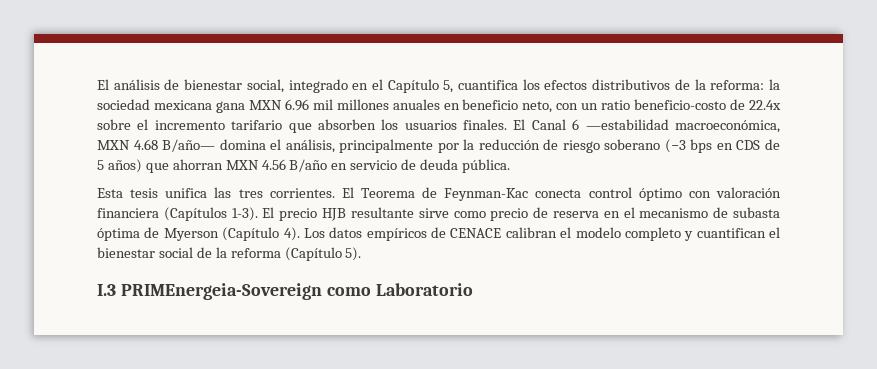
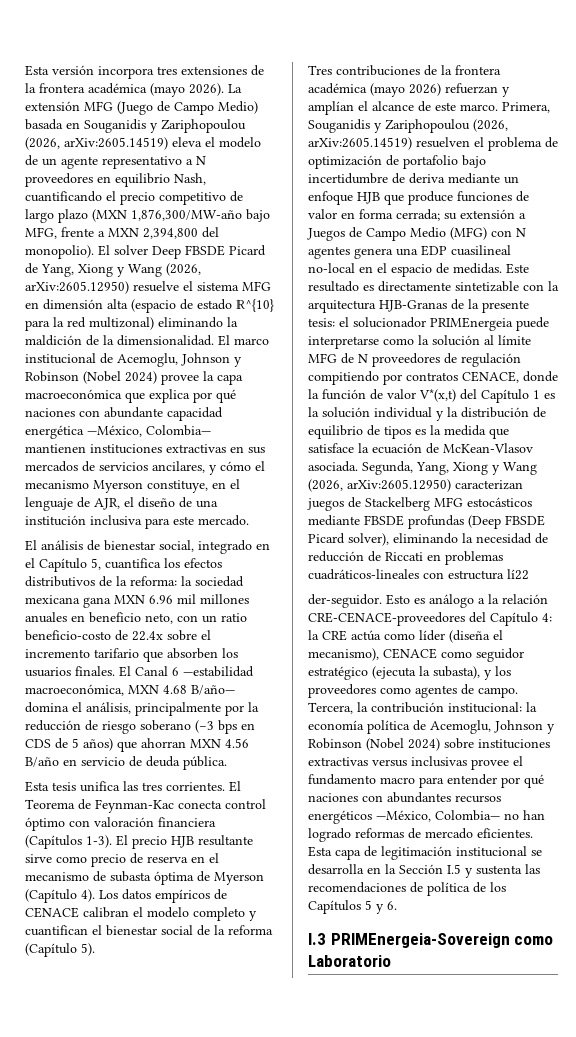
(97, 84) none -> [25,65,264,79] [25,83,242,97] [25,101,258,115] [25,119,246,133] [25,137,261,150] [25,155,206,169] [25,173,206,187] [25,191,243,205] [25,209,270,223] [25,227,219,239] [25,245,266,259] [25,263,201,277] [25,281,271,294] [25,299,274,313] [25,317,238,331] [25,335,269,346] [25,353,242,367] [25,371,243,385] [25,389,236,403] [25,407,223,421] [25,425,211,439] [25,444,265,454] [25,461,265,475] [25,479,240,493] [25,497,218,511] [25,515,249,529] Esta versión incorpora tres extensiones de la frontera académica (mayo 2026). La extensión MFG (Juego de Campo Medio) basada en Souganidis y Zariphopoulou (2026, arXiv:2605.14519) eleva el modelo de un agente representativo a N proveedores en equilibrio Nash, cuantificando el precio competitivo de largo plazo (MXN 1,876,300/MW-año bajo MFG, frente a MXN 2,394,800 del monopolio). El solver Deep FBSDE Picard de Yang, Xiong y Wang (2026, arXiv:2605.12950) resuelve el sistema MFG en dimensión alta (espacio de estado ℝ^{10} para la red multizonal) eliminando la maldición de la dimensionalidad. El marco institucional de Acemoglu, Johnson y Robinson (Nobel 2024) provee la capa macroeconómica que explica por qué naciones con abundante capacidad energética —México, Colombia— mantienen instituciones extractivas en sus mercados de servicios ancilares, y cómo el mecanismo Myerson constituye, en el lenguaje de AJR, el diseño de una institución inclusiva para este mercado. //
(362, 254) none -> [308,65,501,76] [308,83,510,97] [308,101,550,115] [308,119,508,133] [308,137,558,151] [308,155,486,169] [308,173,519,184] [308,191,529,205] [308,209,526,221] [307,227,526,241] [308,245,511,259] [308,263,529,277] [308,281,559,292] [308,299,529,313] [308,317,549,331] [308,335,531,349] [308,353,521,367] [308,371,558,385] [308,389,555,403] [308,407,546,421] [308,425,509,439] [308,443,533,454] [308,461,537,475] [308,479,523,492] [307,497,532,511] [308,515,545,529] [308,533,548,546] [308,551,503,565] [308,569,529,580] [308,594,548,608] [308,612,552,626] [308,630,503,643] [308,648,524,662] [308,666,511,680] [308,684,518,698] [308,702,537,714] [308,720,555,734] [308,738,550,751] [308,756,523,770] [308,774,544,788] [308,792,501,803] [308,810,545,824] [308,828,533,842] [308,846,542,860] [308,864,540,878] [308,882,506,896] [308,900,397,914] // Tres contribuciones de la frontera académica (mayo 2026) refuerzan y amplían el alcance de este marco. Primera, Souganidis y Zariphopoulou (2026, arXiv:2605.14519) resuelven el problema de optimización de portafolio bajo incertidumbre de deriva mediante un enfoque HJB que produce funciones de valor en forma cerrada; su extensión a Juegos de Campo Medio (MFG) con N agentes genera una EDP cuasilineal no-local en el espacio de medidas. Este resultado es directamente sintetizable con la arquitectura HJB-Granas de la presente tesis: el solucionador PRIMEnergeia puede interpretarse como la solución al límite MFG de N proveedores de regulación compitiendo por contratos CENACE, donde la función de valor V*(x,t) del Capítulo 1 es la solución individual y la distribución de equilibrio de tipos es la medida que satisface la ecuación de McKean-Vlasov asociada. Segunda, Yang, Xiong y Wang (2026, arXiv:2605.12950) caracterizan juegos de Stackelberg MFG estocásticos mediante FBSDE profundas (Deep FBSDE Picard solver), eliminando la necesidad de reducción de Riccati en problemas cuadráticos-lineales con estructura lí22 // der-seguidor. Esto es análogo a la relación CRE-CENACE-proveedores del Capítulo 4: la CRE actúa como líder (diseña el mecanismo), CENACE como seguidor estratégico (ejecuta la subasta), y los proveedores como agentes de campo. Tercera, la contribución institucional: la economía política de Acemoglu, Johnson y Robinson (Nobel 2024) sobre instituciones extractivas versus inclusivas provee el fundamento macro para entender por qué naciones con abundantes recursos energéticos —México, Colombia— no han logrado reformas de mercado eficientes. Esta capa de legitimación institucional se desarrolla en la Sección I.5 y sustenta las recomendaciones de política de los Capítulos 5 y 6.

